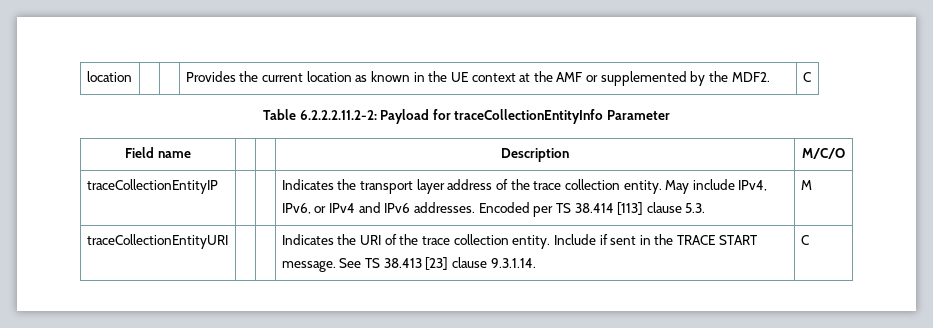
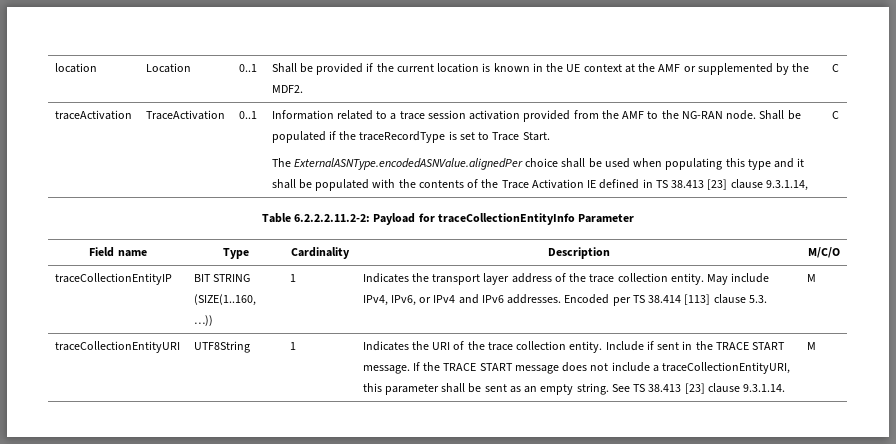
[185,71,236,82] | | Provides -> [145,63,191,73] [238,64,257,72] [271,63,374,75] Location | 0..1 | Shall be provided if
[355,75,368,82] as -> [482,63,491,72] is
(811, 77) none -> [54,110,132,120] [145,110,225,120] [238,111,257,119] [271,110,801,122] [271,131,550,143] [271,158,805,170] [271,179,808,191] [831,111,839,119] // traceActivation | TraceActivation | 0..1 | Information related to a trace session activation provided from the AMF to the NG-RAN node. Shall be populated if the traceRecordType is set to Trace Start. // The ExternalASNType.encodedASNValue.alignedPer choice shall be used when populating this type and it shall be populated with the contents of the Trace Activation IE defined in TS 38.413 [23] clause 9.3.1.14, | C
(191, 154) | -> [222,248,249,259] [291,247,350,259] Type | Cardinality
(218, 186) | -> [193,274,250,282] [193,294,256,306] [193,315,213,326] [289,274,296,282] BIT STRING (SIZE(1..160, …)) | 1
(228, 241) | -> [193,341,250,353] [289,342,296,350] UTF8String | 1
(336, 266) none -> [412,362,791,374] [362,383,609,395] If the TRACE START message does not include a traceCollectionEntityURI, this parameter shall be sent as an empty string.
[800,235,809,245] C -> [806,342,816,350] M

